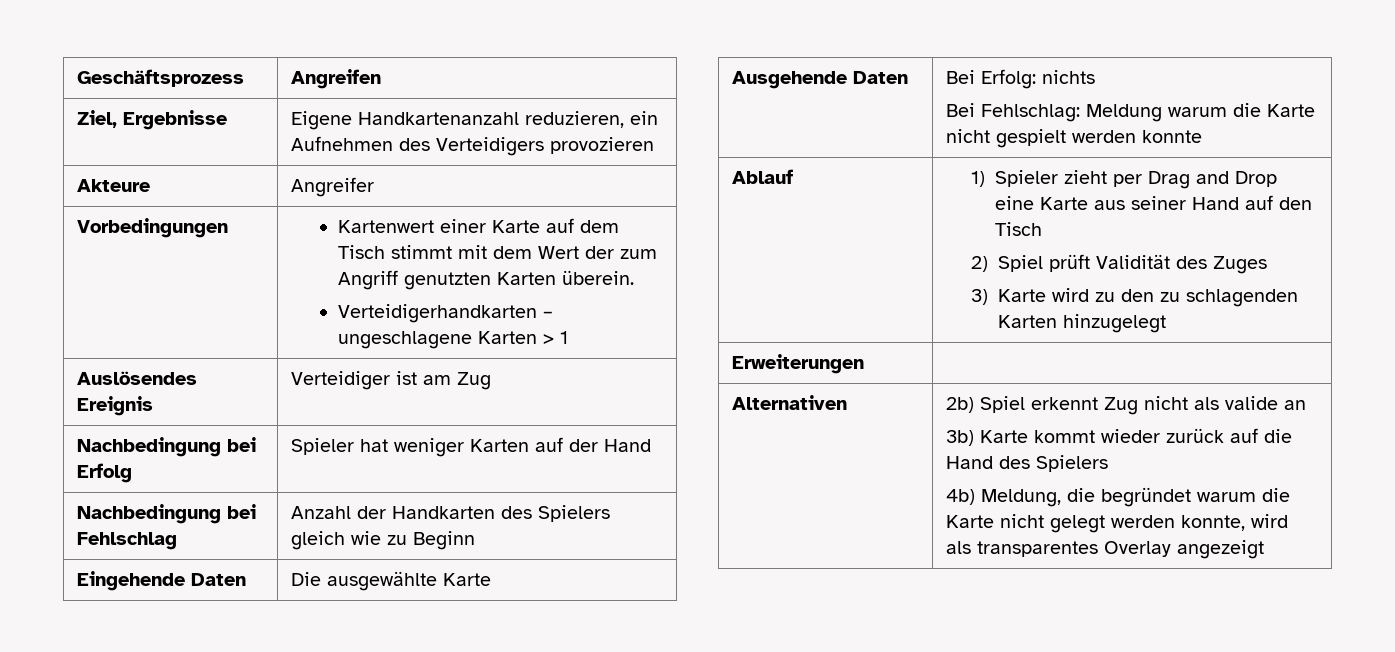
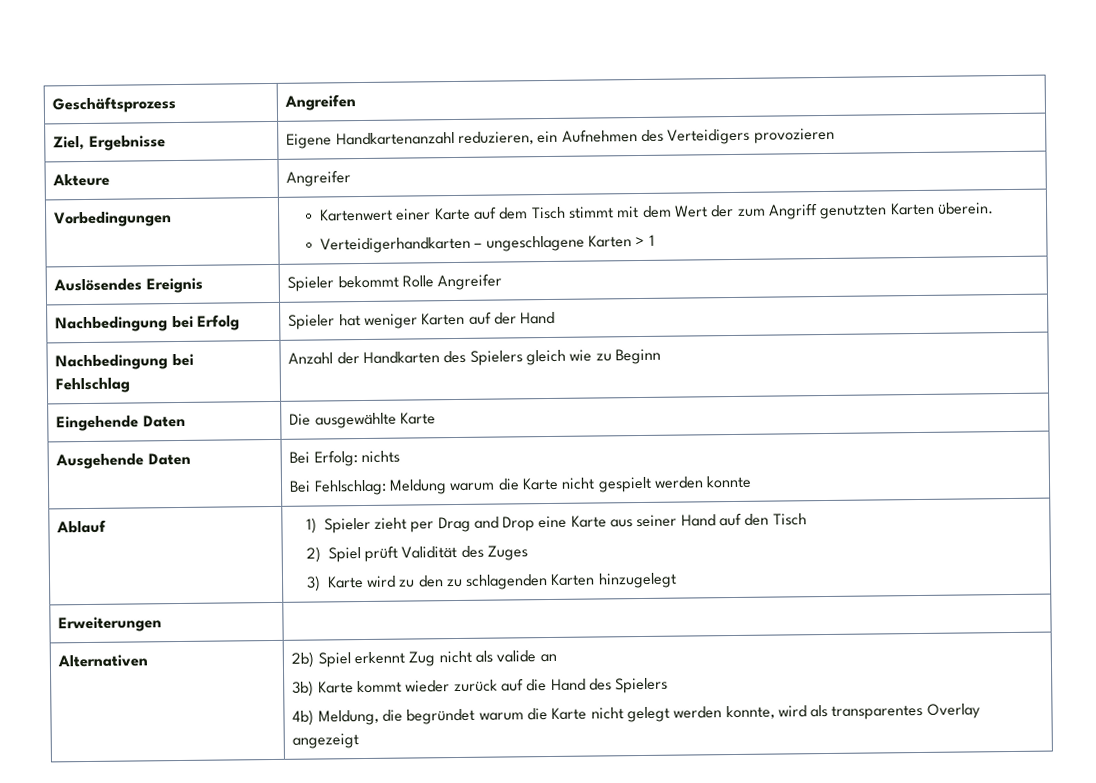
[290,371,491,390] Verteidiger ist am Zug -> [287,273,503,292] Spieler bekommt Rolle Angreifer

